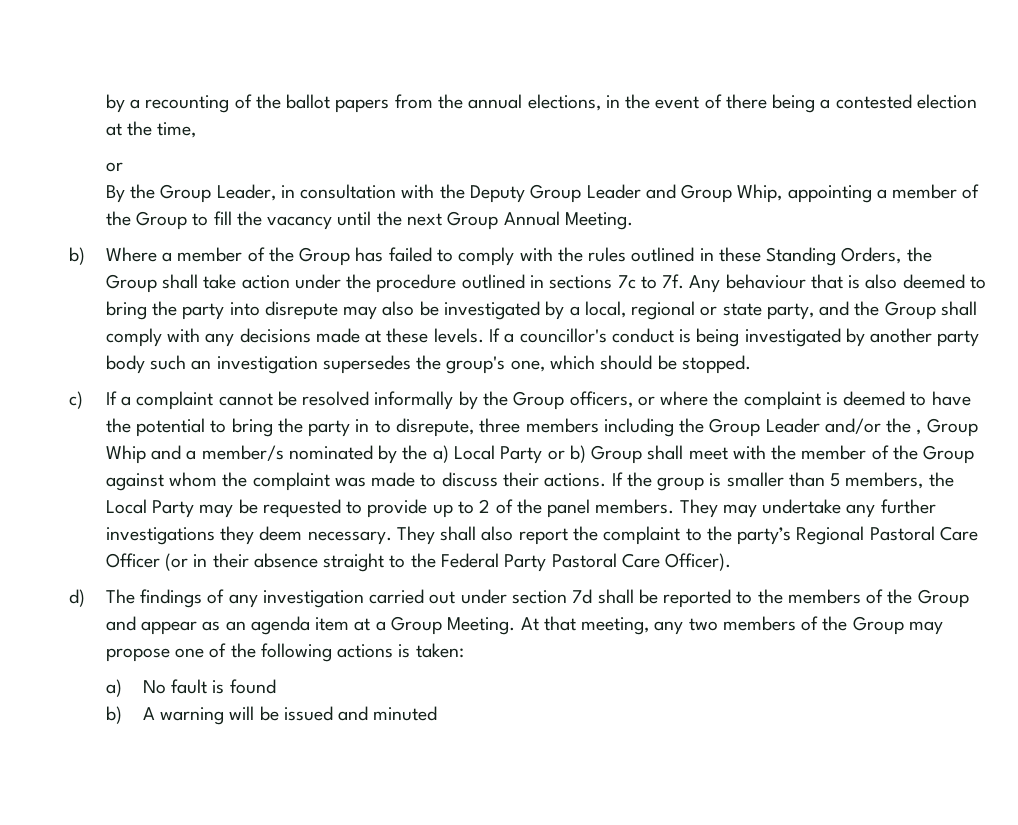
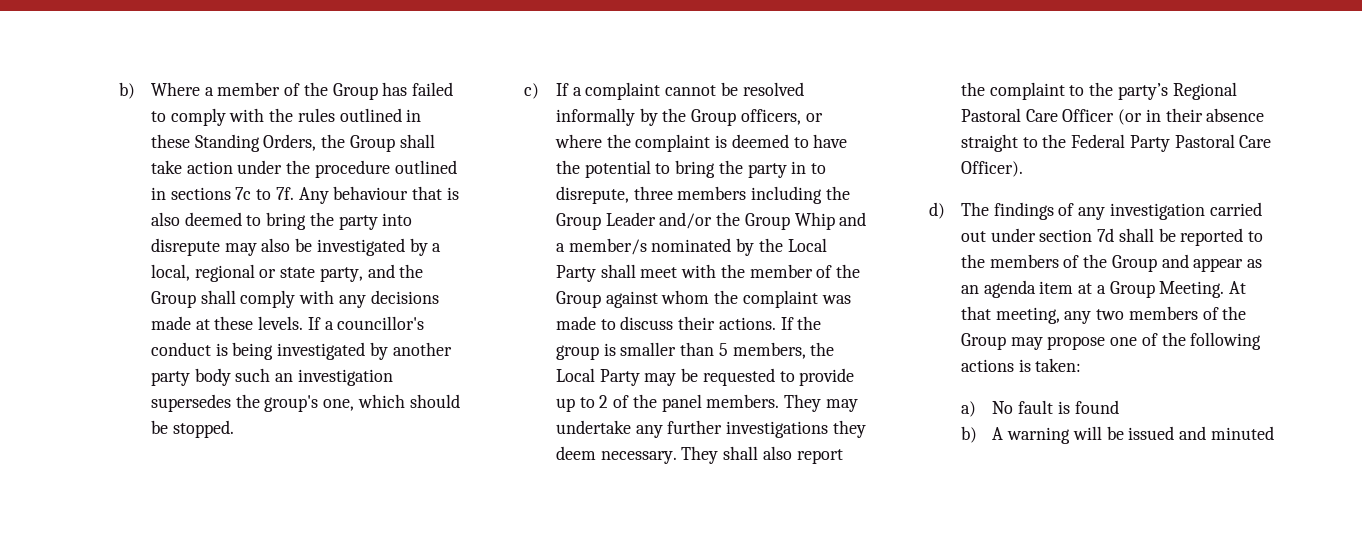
[105,94,977,113] [105,121,197,138] [105,162,123,172] [105,184,980,203] [105,211,633,230] by a recounting of the ballot papers from the annual elections, in the event of there being a contested election at the time, // or // By the Group Leader, in consultation with the Deputy Group Leader and Group Whip, appointing a member of the Group to fill the vacancy until the next Group Annual Meeting. // -> (119, 90) none
[916,429,922,435] , -> (741, 219) none
[432,445,643,464] a) Local Party or b) Group -> [787,238,827,252] [555,265,596,282] Local Party

